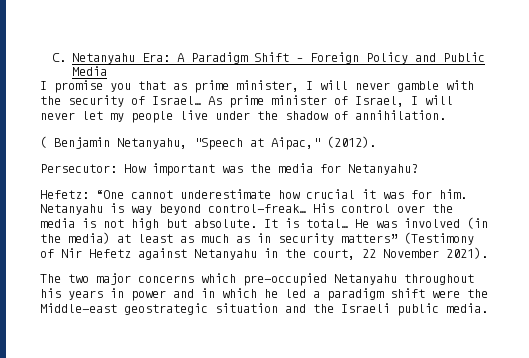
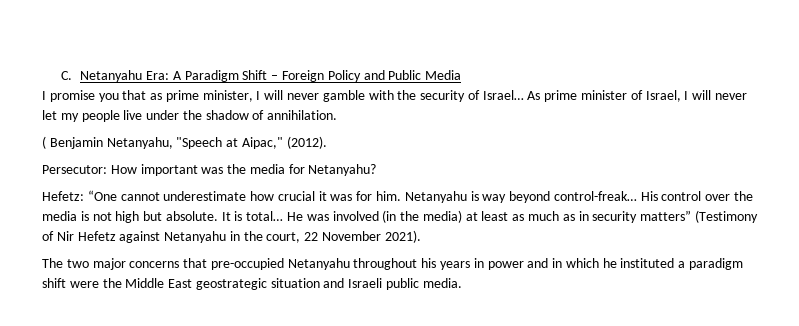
[201,273,236,283] which -> [183,258,208,268] that
[285,289,306,298] led -> [620,258,675,268] instituted
[40,303,117,313] Middle-east -> [125,278,193,288] Middle East
[313,304,334,313] the -> (345, 283) none

